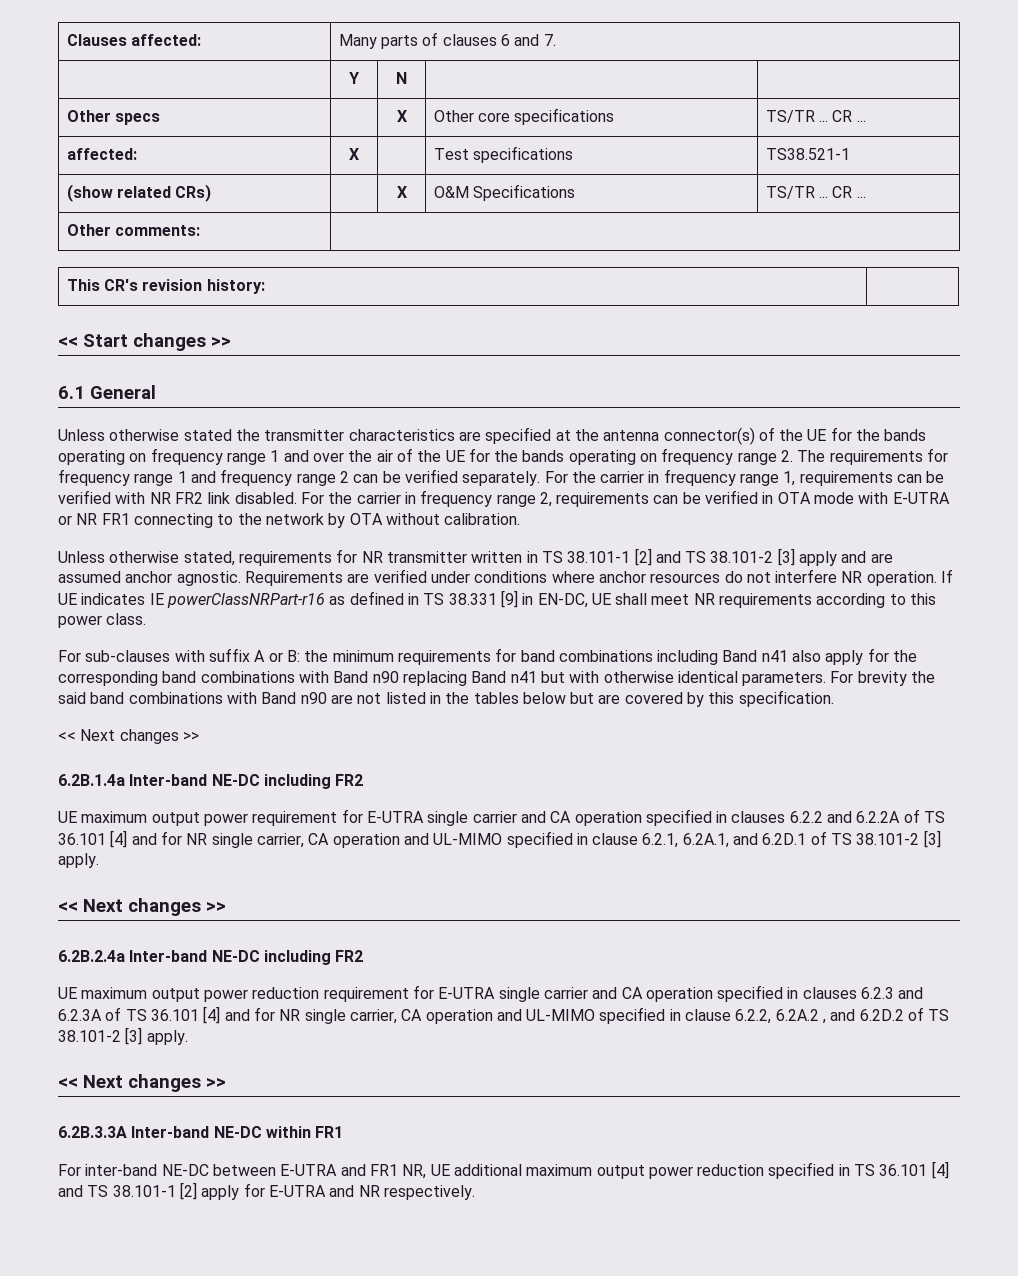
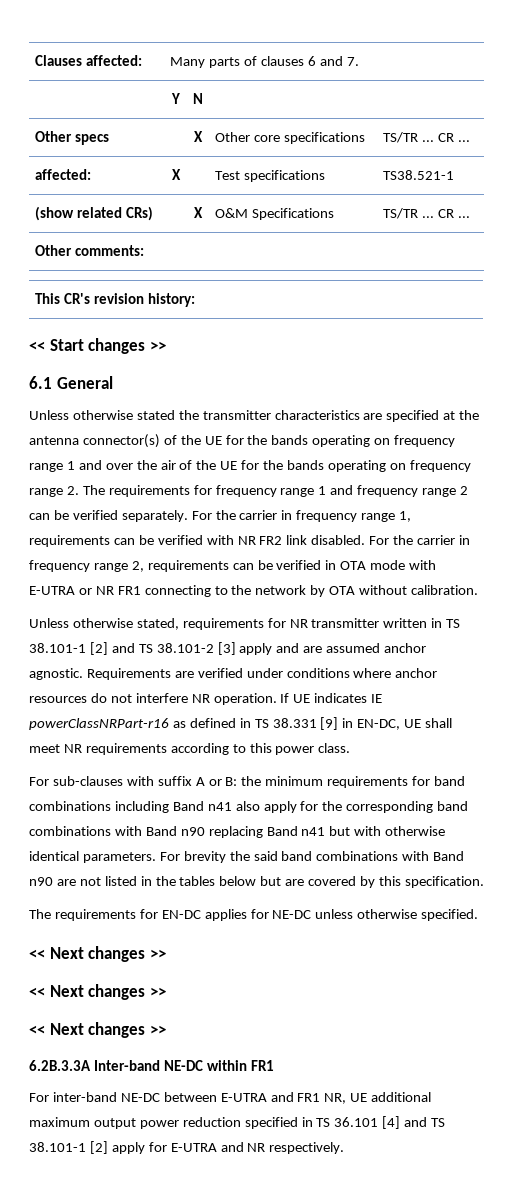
[58,729,199,744] [58,774,364,789] [58,809,946,826] [58,830,941,848] [58,853,99,868] [58,898,226,916] [58,950,364,965] [58,985,924,1002] [58,1006,950,1024] [58,1027,188,1045] << Next changes >> // 6.2B.1.4a Inter-band NE-DC including FR2 // UE maximum output power requirement for E-UTRA single carrier and CA operation specified in clauses 6.2.2 and 6.2.2A of TS 36.101 [4] and for NR single carrier, CA operation and UL-MIMO specified in clause 6.2.1, 6.2A.1, and 6.2D.1 of TS 38.101-2 [3] apply. // << Next changes >> // 6.2B.2.4a Inter-band NE-DC including FR2 // UE maximum output power reduction requirement for E-UTRA single carrier and CA operation specified in clauses 6.2.3 and 6.2.3A of TS 36.101 [4] and for NR single carrier, CA operation and UL-MIMO specified in clause 6.2.2, 6.2A.2 , and 6.2D.2 of TS 38.101-2 [3] apply. -> [29,909,479,921] [29,946,166,962] [29,984,166,1000] The requirements for EN-DC applies for NE-DC unless otherwise specified. // << Next changes >> // << Next changes >>

